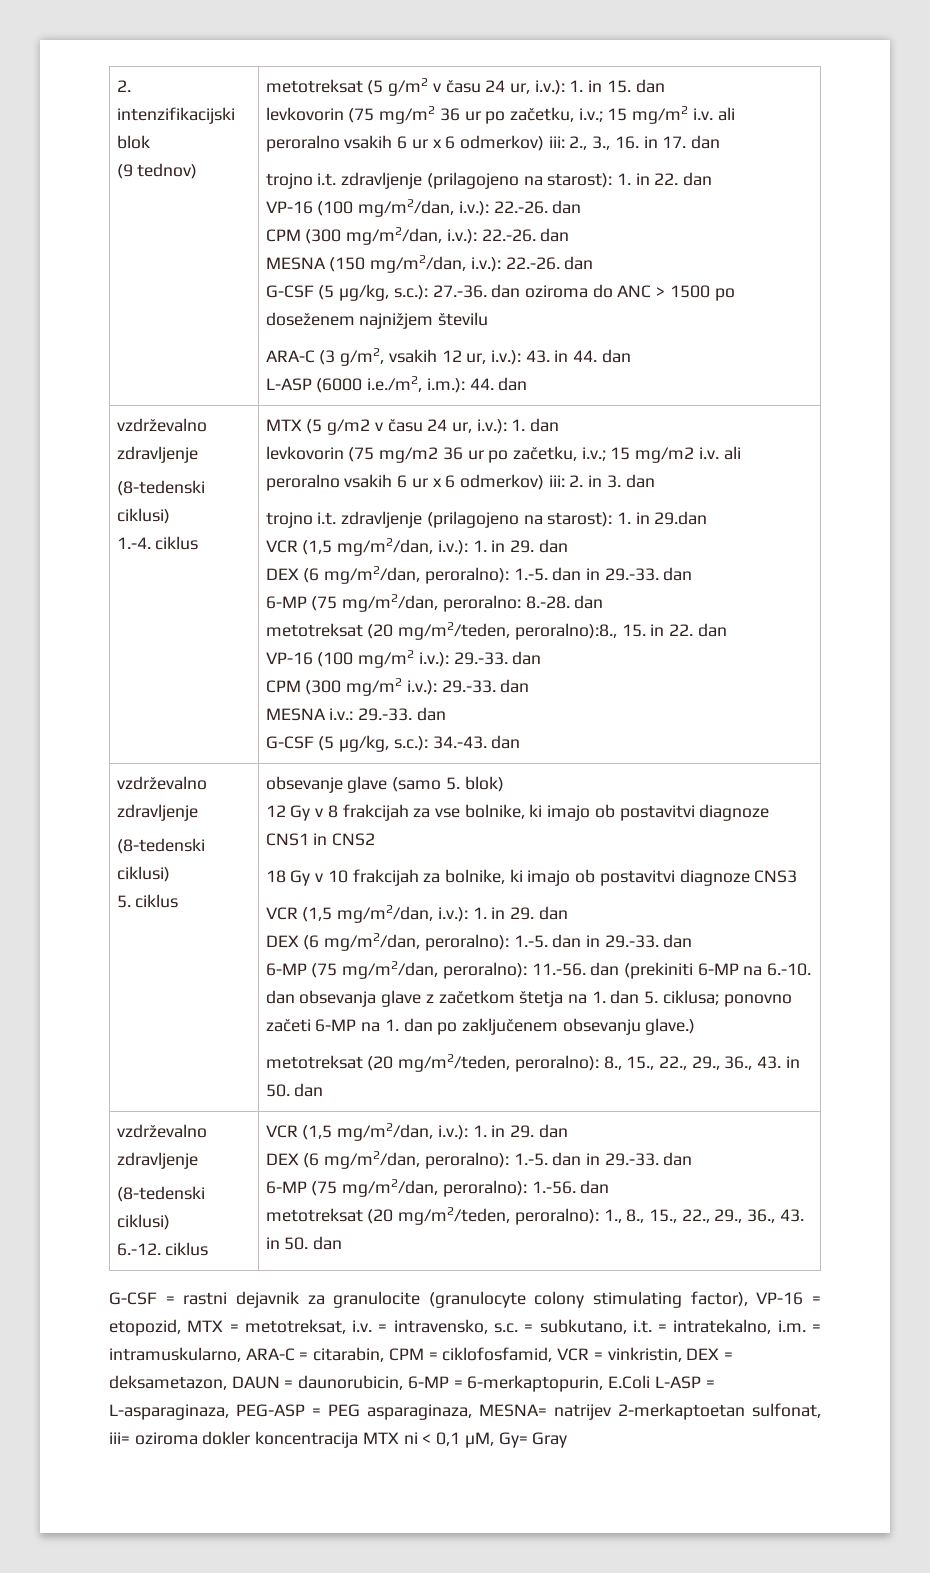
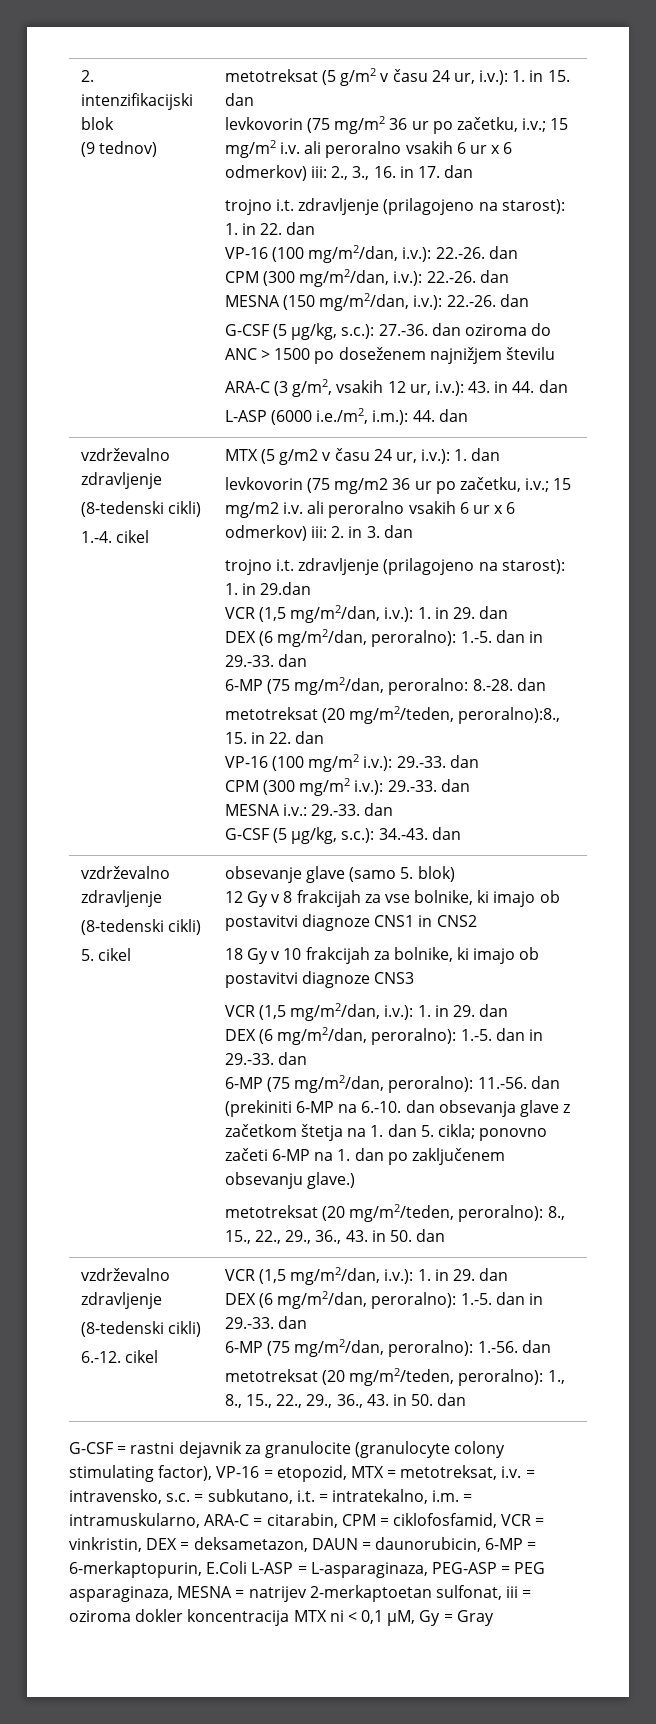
[116,508,170,524] ciklusi) -> [167,501,201,517] cikli)
[155,536,199,550] ciklus -> [115,530,149,543] cikel
[116,866,170,882] [116,894,179,908] ciklusi) // 5. ciklus -> [167,919,201,935] [80,948,131,961] cikli) // 5. cikel
[662,990,719,1005] ciklusa; -> [437,1124,475,1139] cikla;
[116,1214,170,1230] ciklusi) -> [167,1321,201,1337] cikli)
[165,1242,209,1256] ciklus -> [124,1350,158,1363] cikel
[479,1404,547,1417] MESNA= -> [177,1586,245,1598] MESNA =
[109,1432,130,1444] iii= -> [506,1586,532,1598] iii =
[498,1432,528,1448] Gy= -> [419,1610,453,1626] Gy =

